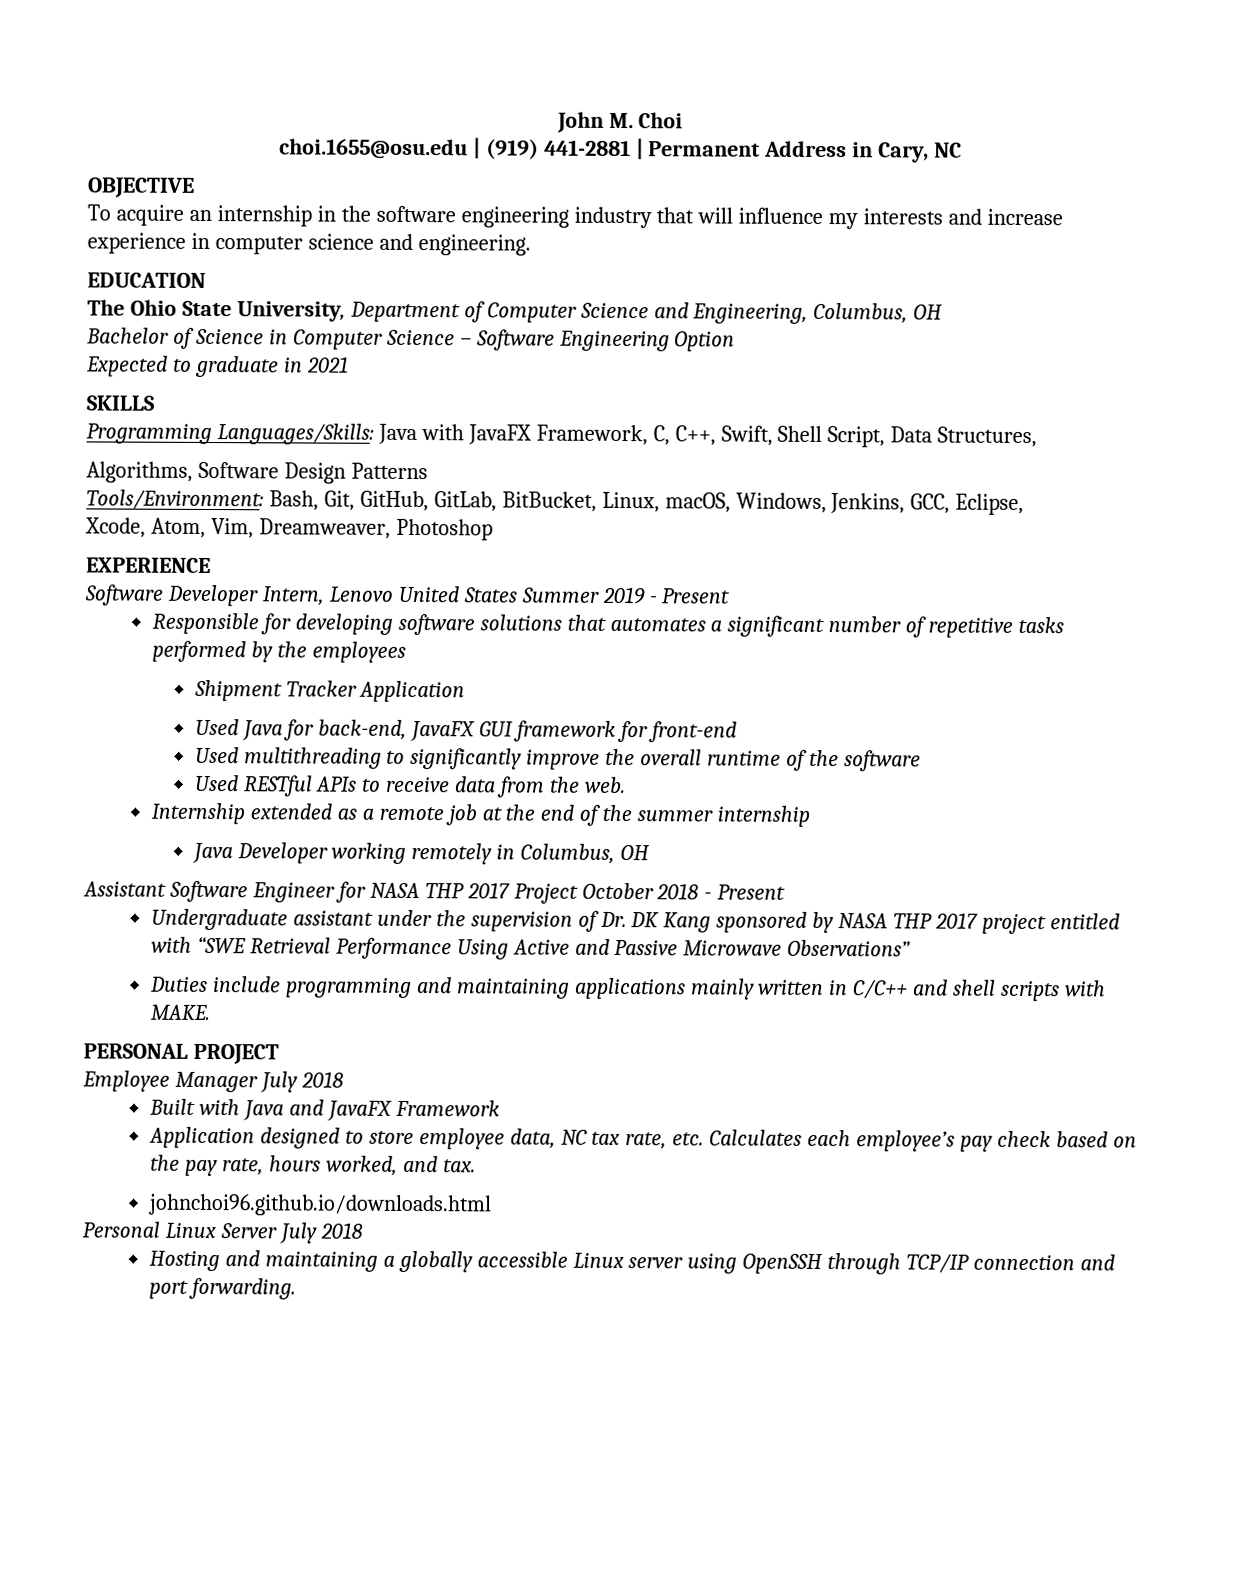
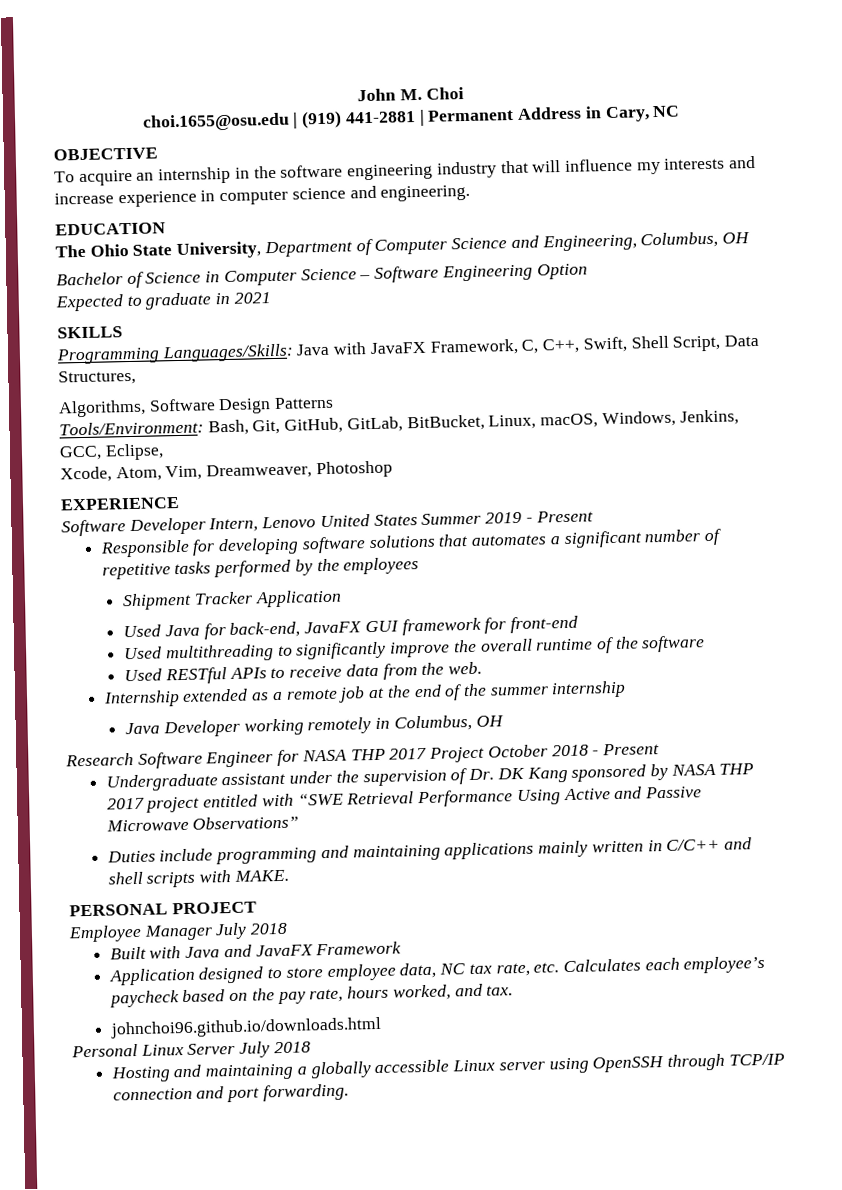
[83,881,166,897] Assistant -> [65,753,134,767] Research
[960,1130,1052,1152] pay check -> [108,990,180,1008] paycheck

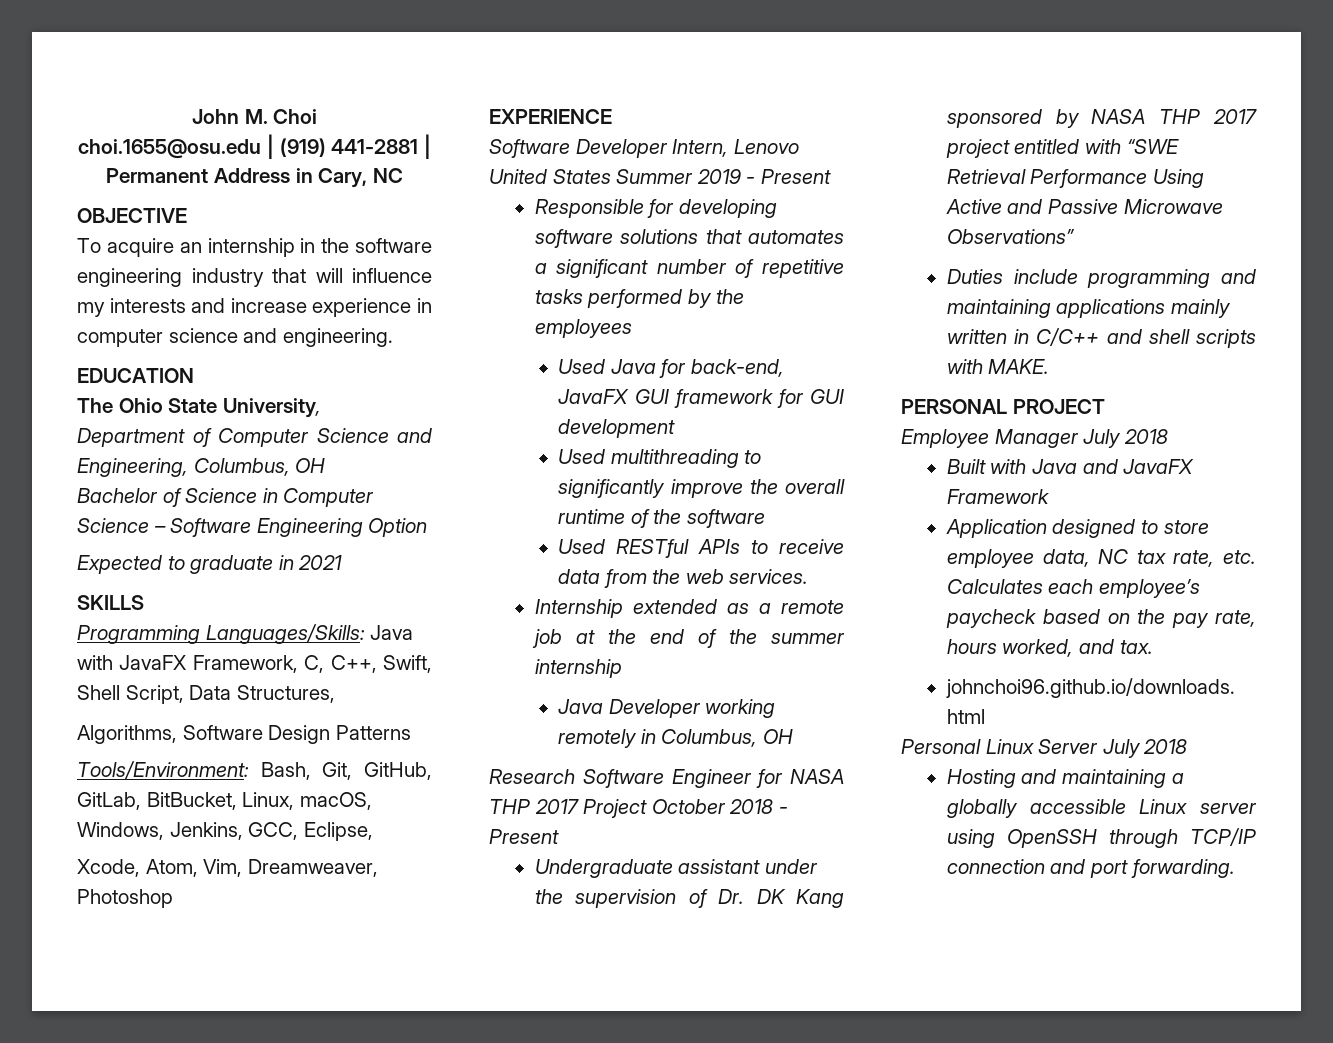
[122,589,342,611] // Shipment Tracker Application -> (632, 328) none
[509,615,578,634] front-end -> [810,389,844,404] [558,419,676,438] GUI development
[447,661,482,675] web. -> [685,569,809,584] web services.

